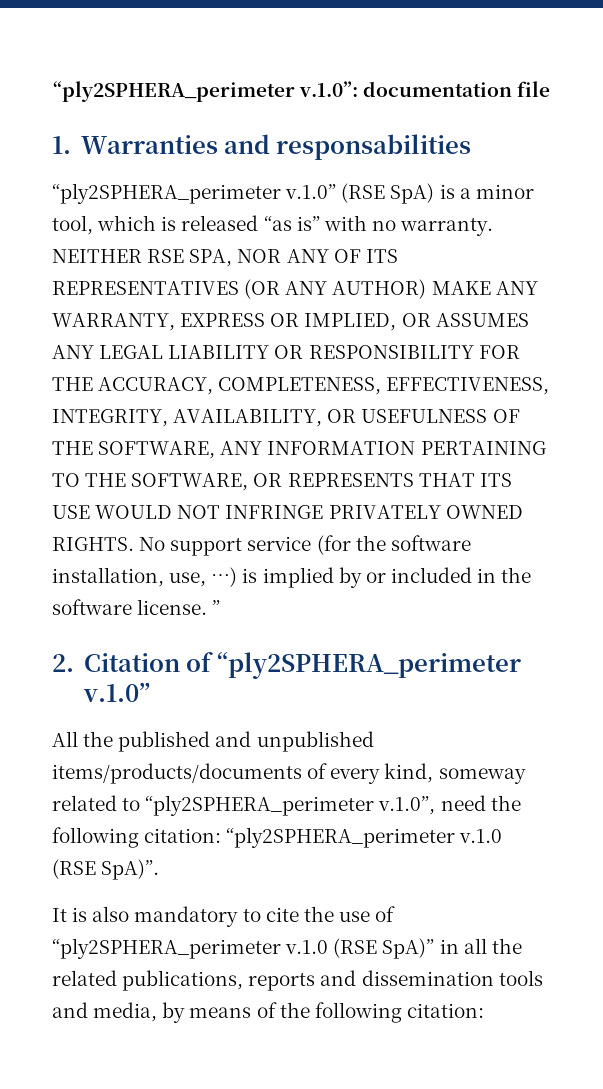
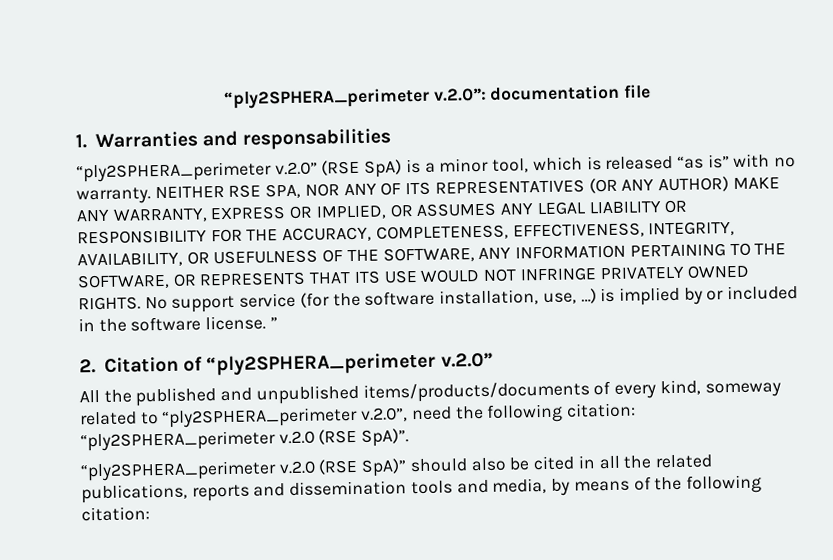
[52,81,358,102] “ply2SPHERA_perimeter v.1.0”: -> [223,87,487,110] “ply2SPHERA_perimeter v.2.0”:
[285,184,337,199] v.1.0” -> [274,161,318,176] v.2.0”
[82,682,150,702] v.1.0” -> [440,352,493,368] v.2.0”
[378,796,436,815] v.1.0”, -> [361,407,409,422] v.2.0”,
[459,829,503,843] v.1.0 -> [278,430,315,445] v.2.0
[52,906,396,927] [52,938,435,959] It is also mandatory to cite the use of “ply2SPHERA_perimeter v.1.0 (RSE SpA)” -> [80,455,575,482] “ply2SPHERA_perimeter v.2.0 (RSE SpA)” should also be cited

